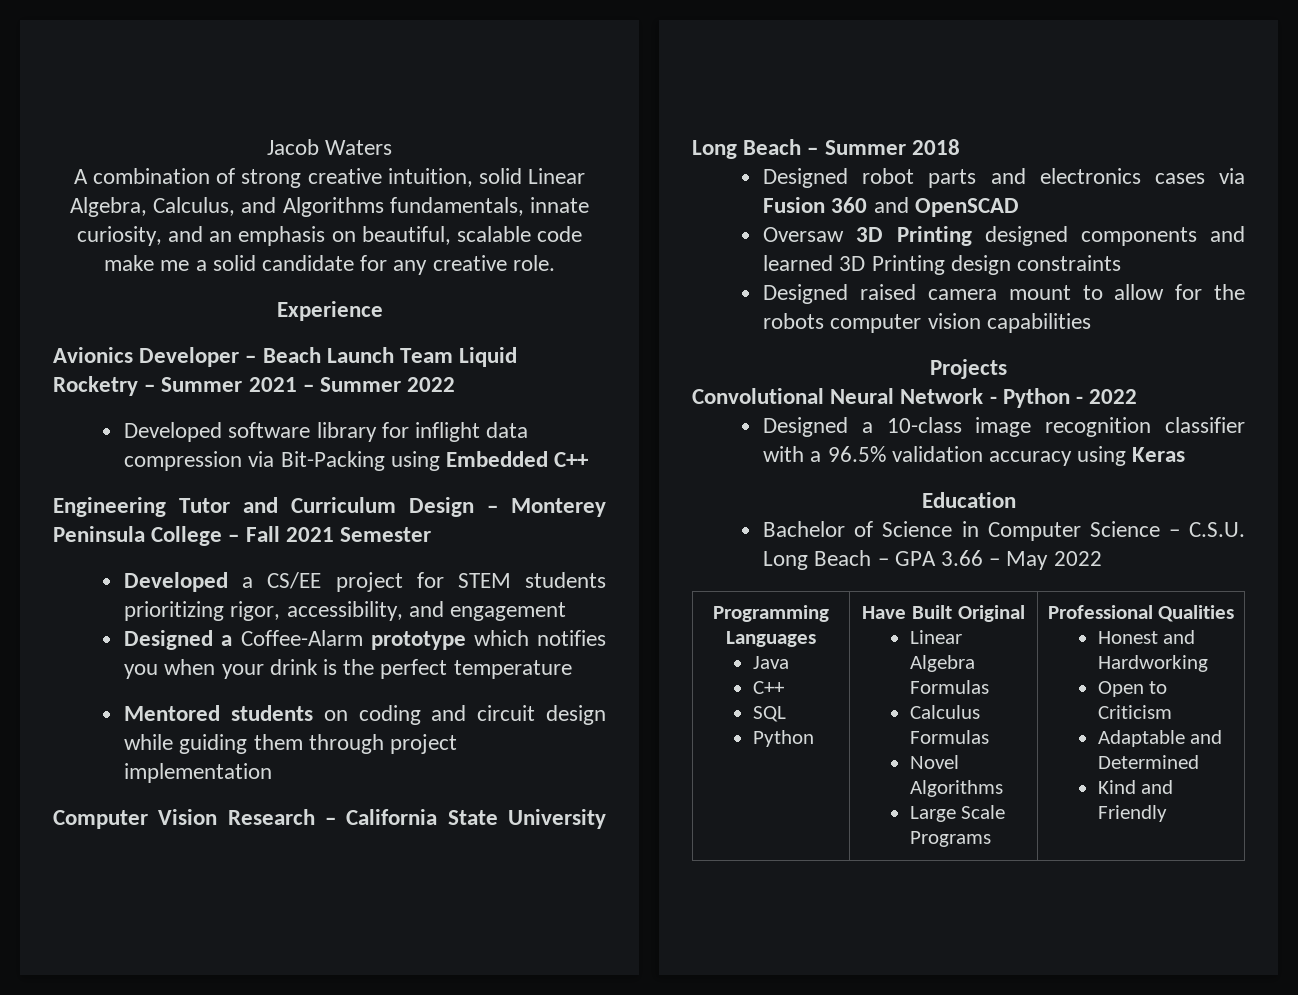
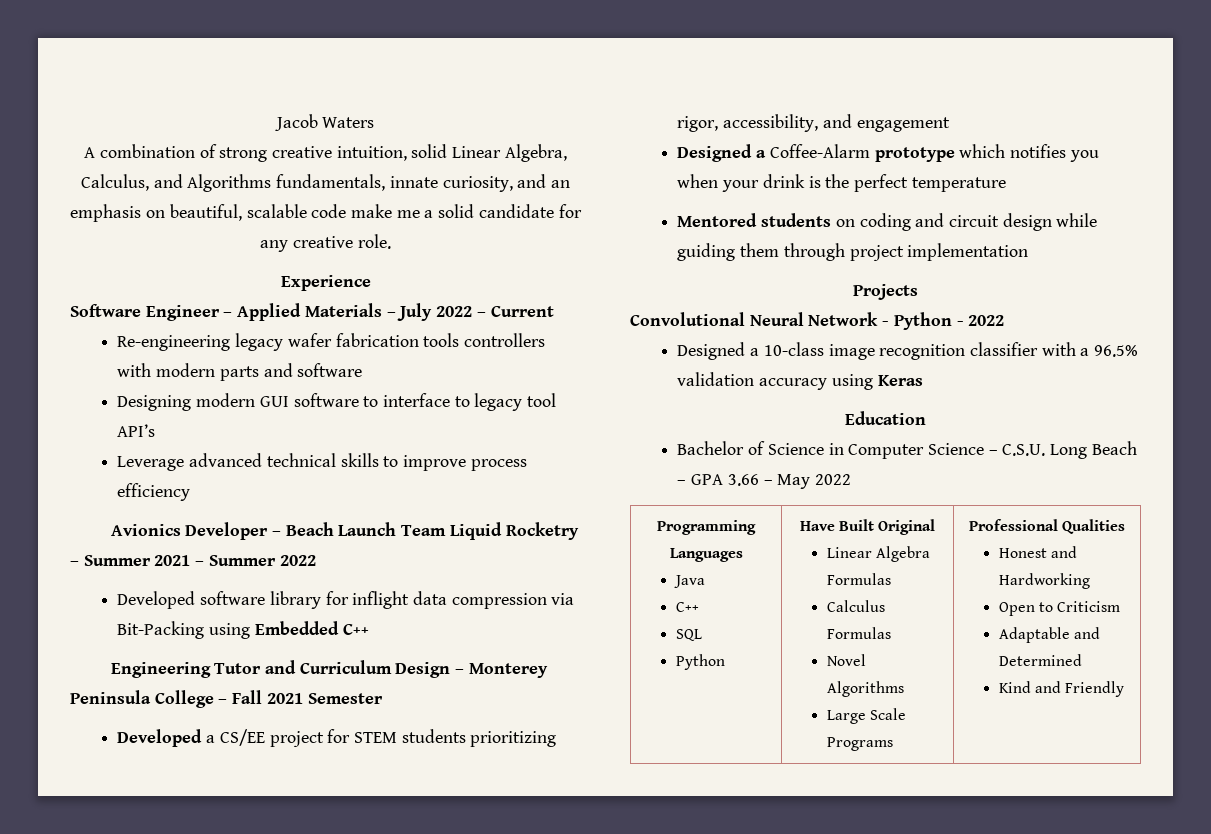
(383, 311) none -> [70,303,554,321] [117,333,546,351] [117,363,363,381] [117,393,557,411] [117,424,156,437] [117,453,527,471] [117,483,191,501] // Software Engineer – Applied Materials – July 2022 – Current // Re-engineering legacy wafer fabrication tools controllers with modern parts and software // Designing modern GUI software to interface to legacy tool API’s // Leverage advanced technical skills to improve process efficiency
[53,809,606,829] [692,139,960,159] [763,168,1245,188] [763,197,1019,217] [763,226,1245,246] [763,255,1122,275] [763,284,1245,304] [763,313,1091,333] // Computer Vision Research – California State University Long Beach – Summer 2018 // Designed robot parts and electronics cases via Fusion 360 and OpenSCAD // Oversaw 3D Printing designed components and learned 3D Printing design constraints // Designed raised camera mount to allow for the robots computer vision capabilities -> (1029, 252) none

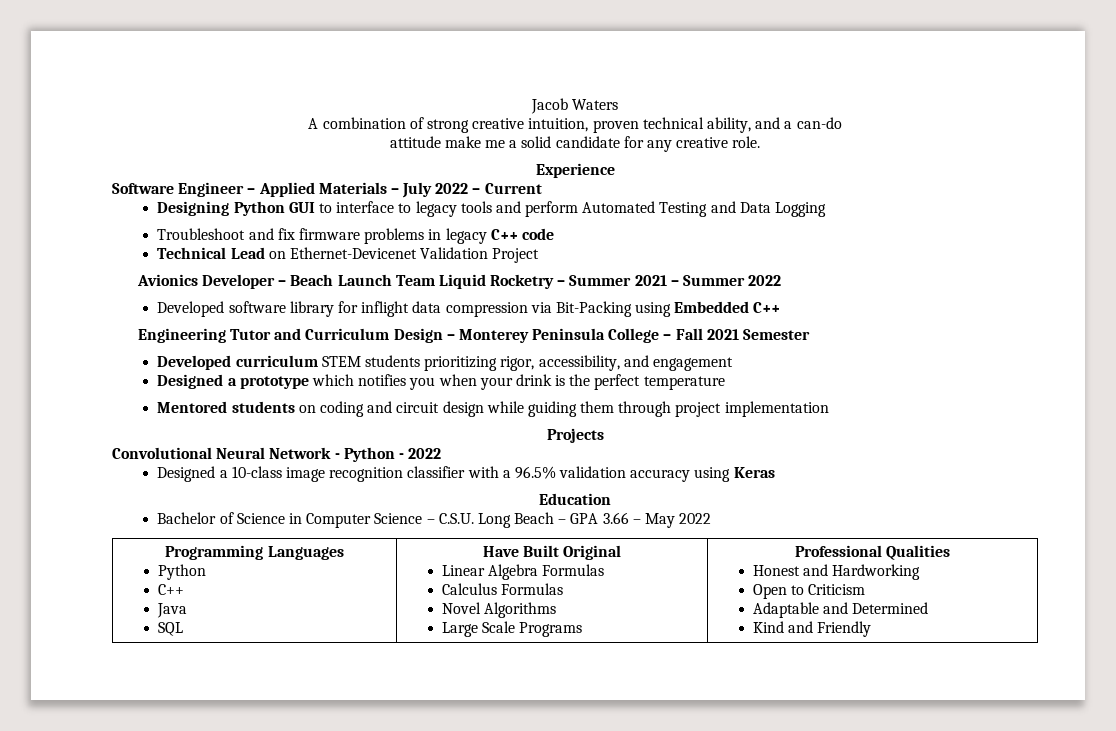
[411,144,567,162] [80,174,571,192] [70,204,347,222] solid Linear Algebra, Calculus, and Algorithms fundamentals, innate curiosity, and an emphasis on beautiful, scalable code -> [592,117,842,133] [389,136,441,148] proven technical ability, and a can-do // attitude
[117,333,546,351] [117,363,363,381] [117,393,557,411] [117,424,156,437] [117,453,527,471] [117,483,191,501] Re-engineering legacy wafer fabrication tools controllers with modern parts and software // Designing modern GUI software to interface to legacy tool API’s // Leverage advanced technical skills to improve process efficiency -> [157,201,827,217] [157,228,554,244] [157,247,540,263] Designing Python GUI to interface to legacy tools and perform Automated Testing and Data Logging // Troubleshoot and fix firmware problems in legacy C++ code // Technical Lead on Ethernet-Devicenet Validation Project
[206,729,351,747] a CS/EE project for -> [235,355,318,367] curriculum
[769,144,870,158] Coffee-Alarm -> (237, 382) none
[673,575,705,588] [675,602,699,612] Java // C++ -> [157,564,206,580] [157,584,184,595] [156,603,187,618] Python // C++ // Java
[675,654,725,670] // Python -> (183, 629) none

